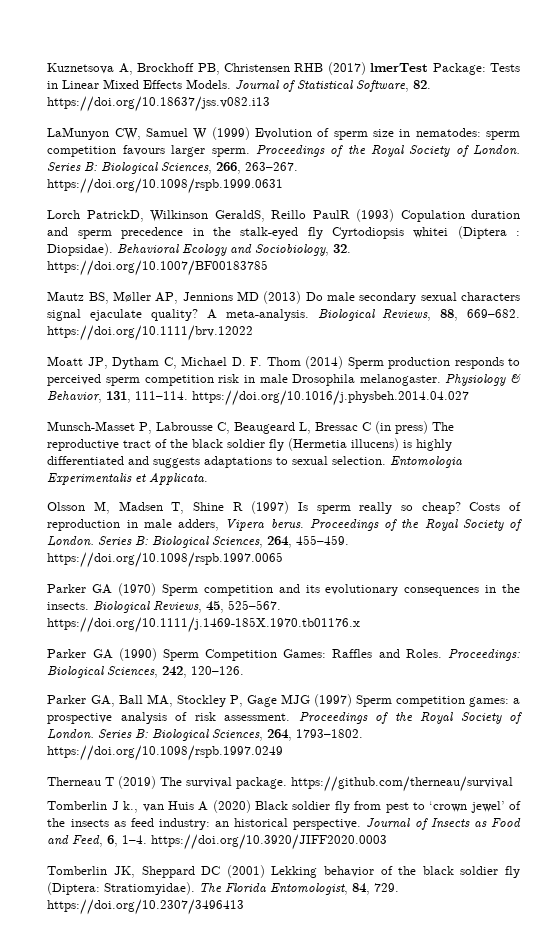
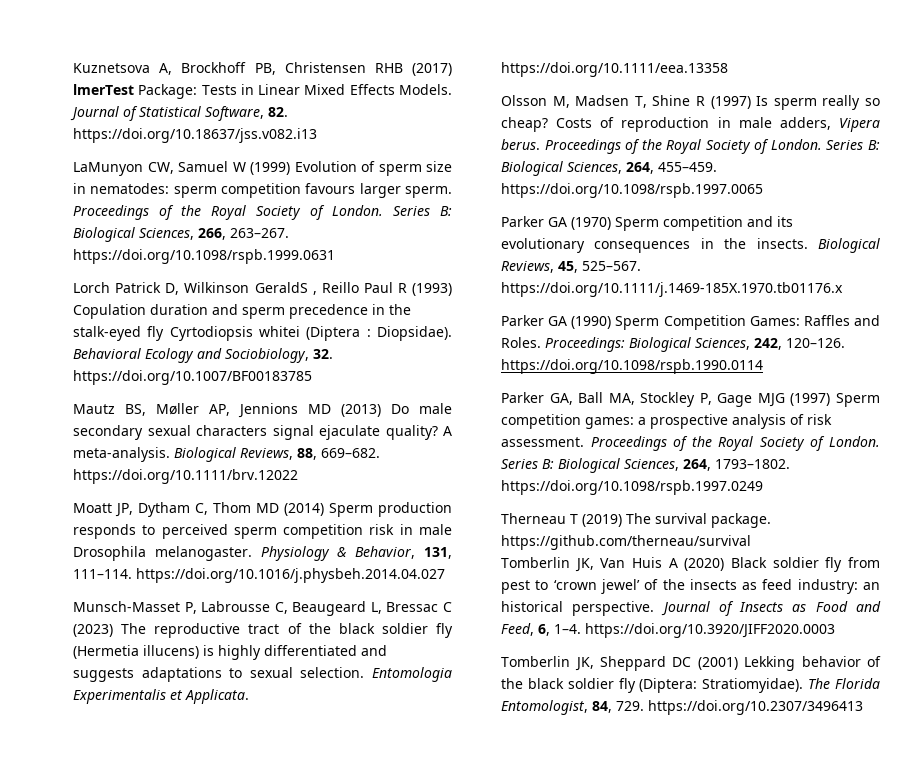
[86,210,350,222] PatrickD, Wilkinson GeraldS, Reillo PaulR -> [115,282,407,295] Patrick D, Wilkinson GeraldS , Reillo Paul R
[181,356,301,366] Michael D. F. Thom -> [213,502,280,513] Thom MD
[375,421,429,434] (in press) -> [73,624,114,637] (2023)
(209, 478) none -> [501,62,729,77] https://doi.org/10.1111/eea.13358
(245, 670) none -> [501,359,764,374] https://doi.org/10.1098/rspb.1990.0114
[111,801,164,813] J k., van -> [574,558,626,572] JK, Van

